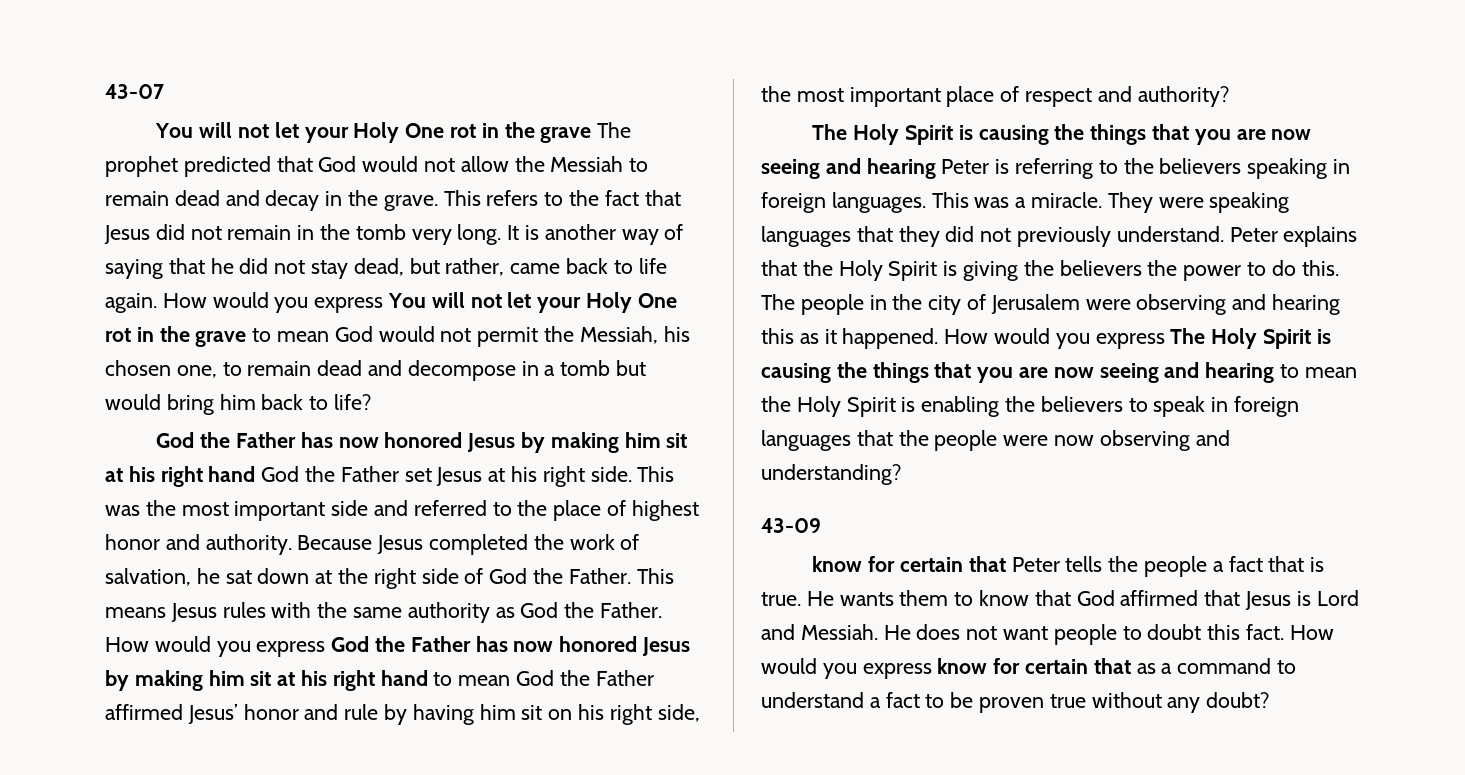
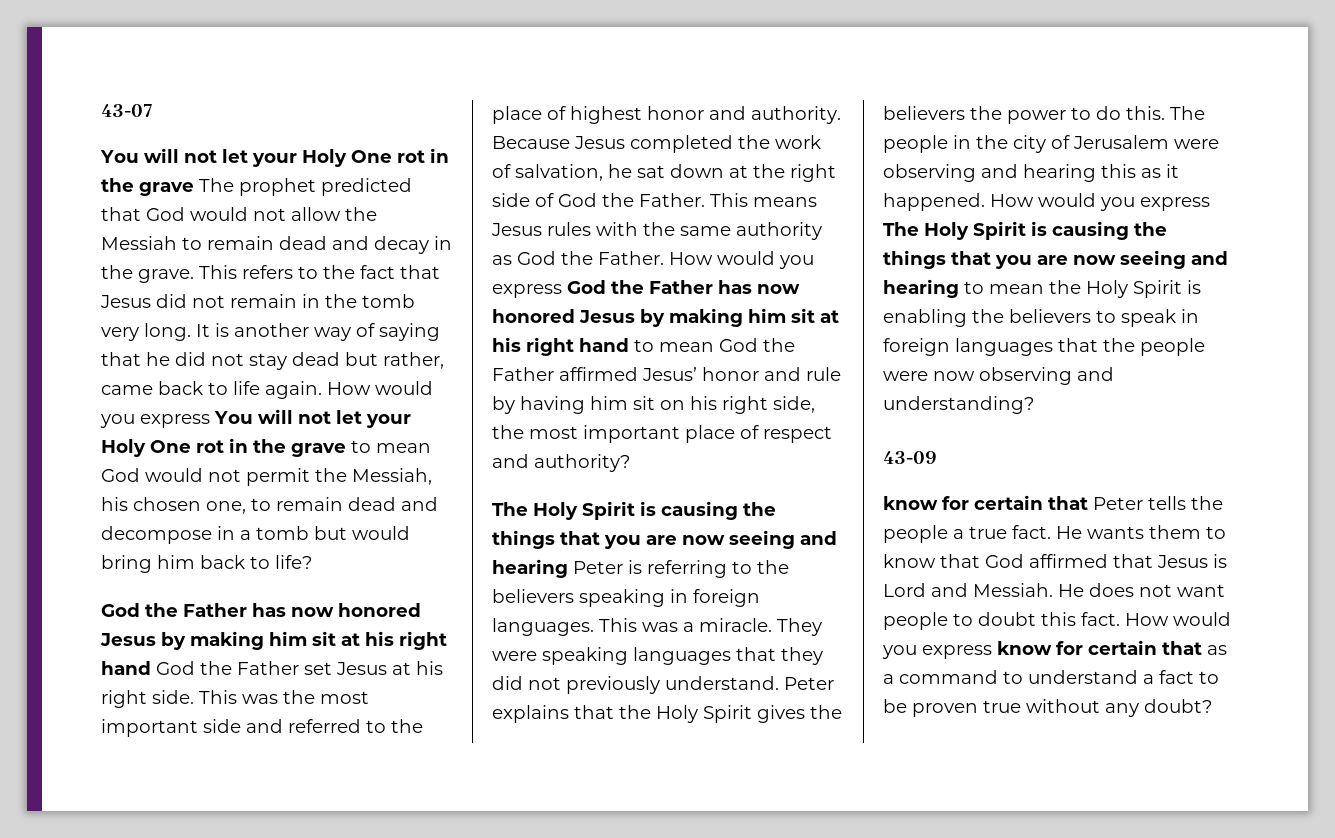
[353,258,404,276] dead, -> [292,352,340,366] dead
[943,261,1019,281] is giving -> [757,705,805,723] gives
[1228,556,1325,572] [761,592,801,606] fact that is true. -> [969,525,1051,539] true fact.

